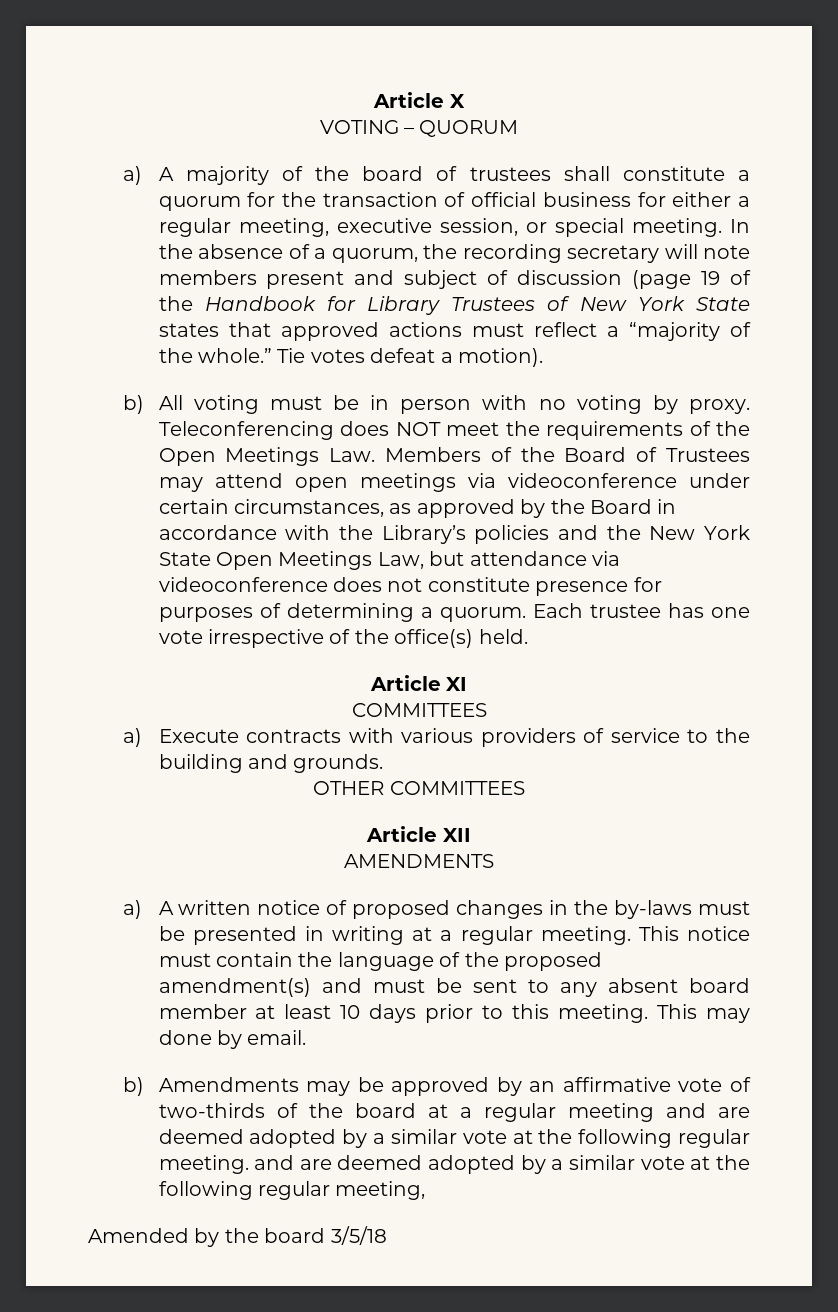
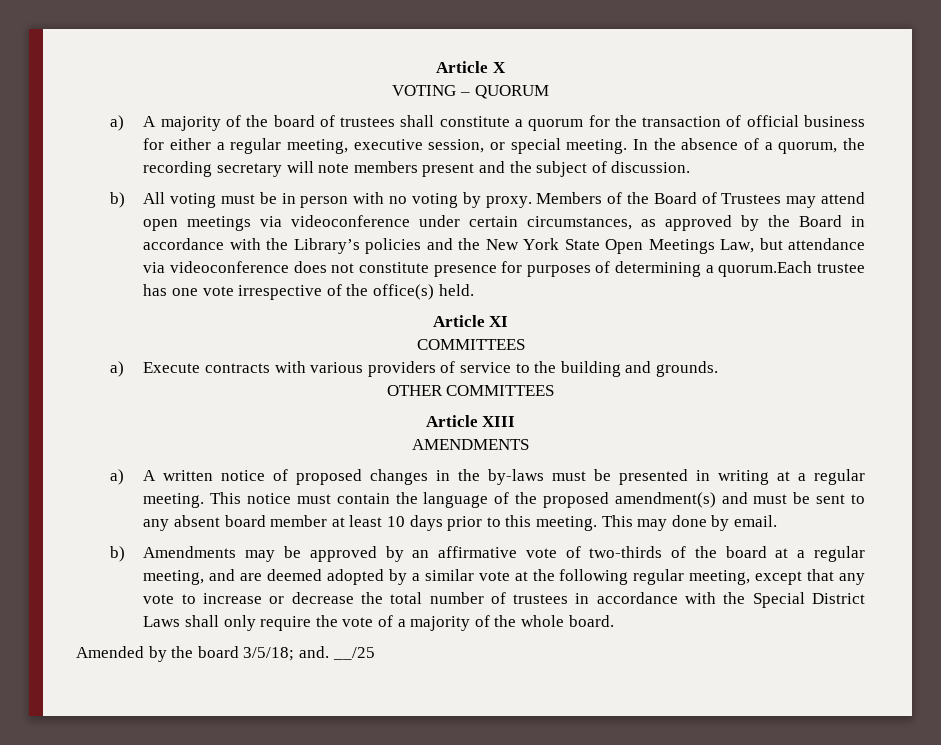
(395, 277) none -> [509,161,532,173] the
[517,270,751,289] [158,296,750,315] [158,322,751,341] [158,348,543,367] discussion (page 19 of the Handbook for Library Trustees of New York State states that approved actions must reflect a “majority of the whole.” Tie votes defeat a motion). -> [611,161,691,173] discussion.
[158,421,750,440] [158,447,376,466] Teleconferencing does NOT meet the requirements of the Open Meetings Law. -> (532, 202) none
[439,603,583,622] quorum. Each -> [718,261,813,277] quorum.Each
[442,828,471,842] XII -> [482,416,516,427] XIII
[567,1103,750,1122] [158,1129,750,1148] [158,1155,249,1174] meeting and are deemed adopted by a similar vote at the following regular meeting. -> [143,570,205,585] meeting,
(426, 1190) none -> [755,569,866,585] [143,592,866,608] [143,615,614,631] except that any vote to increase or decrease the total number of trustees in accordance with the Special District Laws shall only require the vote of a majority of the whole board.
[330,1226,387,1245] 3/5/18 -> [243,646,375,661] 3/5/18; and. __/25

